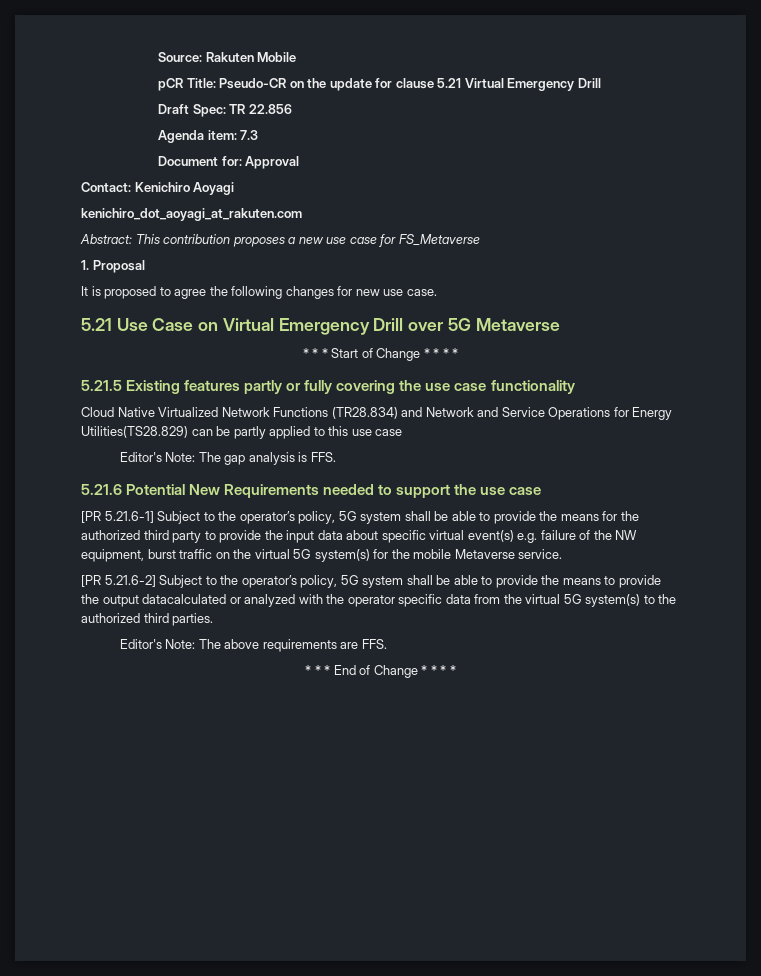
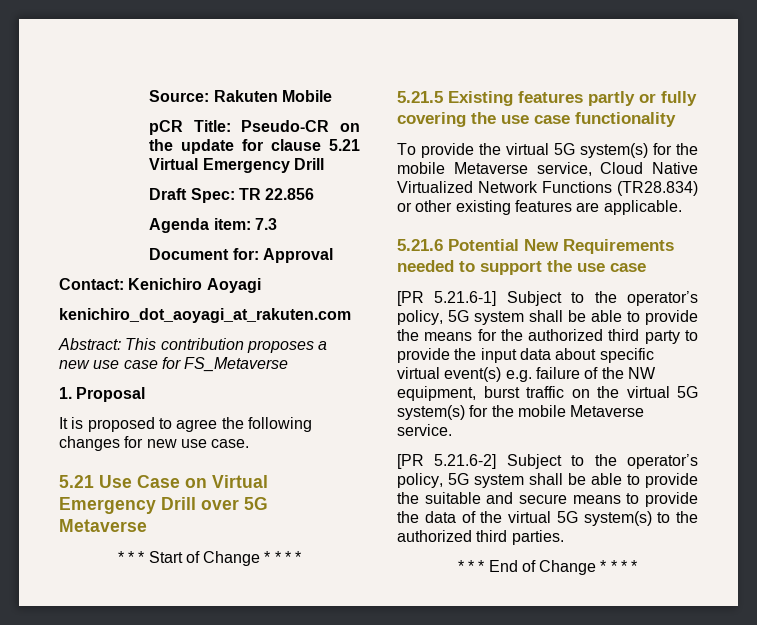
(575, 387) none -> [397,143,698,158] [397,162,592,176] To provide the virtual 5G system(s) for the mobile Metaverse service,
[401,407,673,420] [81,426,403,439] [119,452,336,465] and Network and Service Operations for Energy Utilities(TS28.829) can be partly applied to this use case // Editor's Note: The gap analysis is FFS. -> [397,200,682,215] or other existing features are applicable.
(560, 580) none -> [424,492,567,504] suitable and secure
[102,594,501,607] output datacalculated or analyzed with the operator specific data from -> [424,511,476,523] data of
[119,639,387,652] // Editor's Note: The above requirements are FFS. -> (564, 537) none

